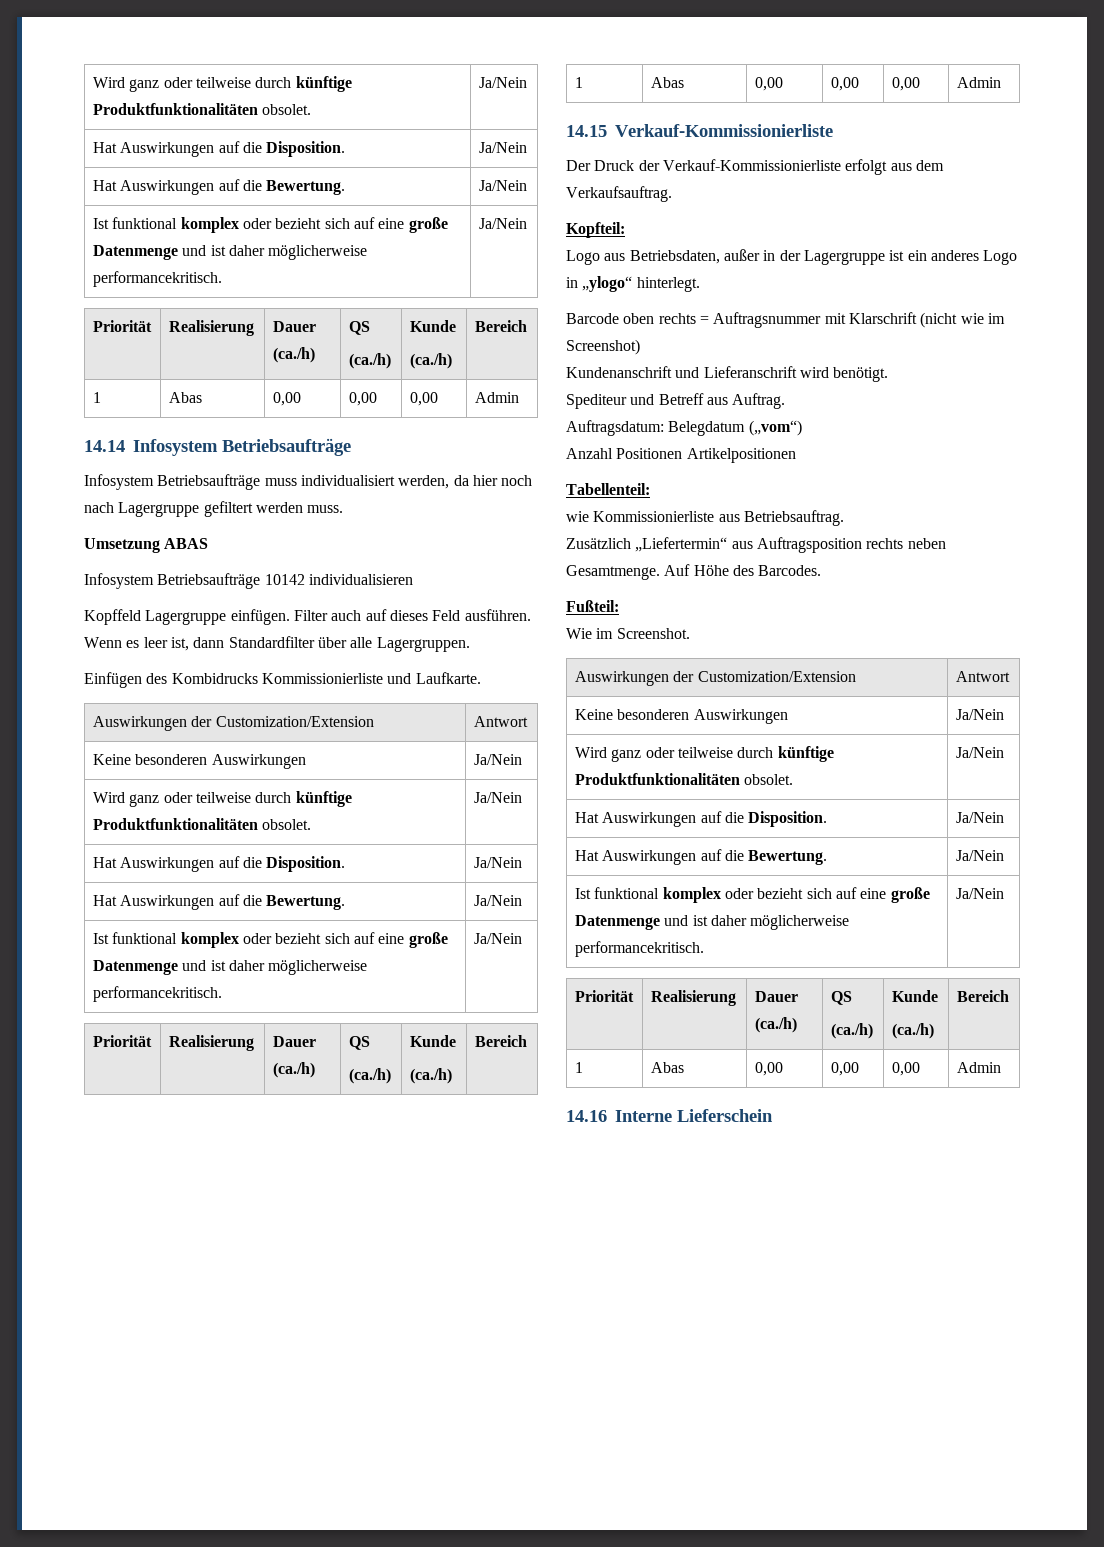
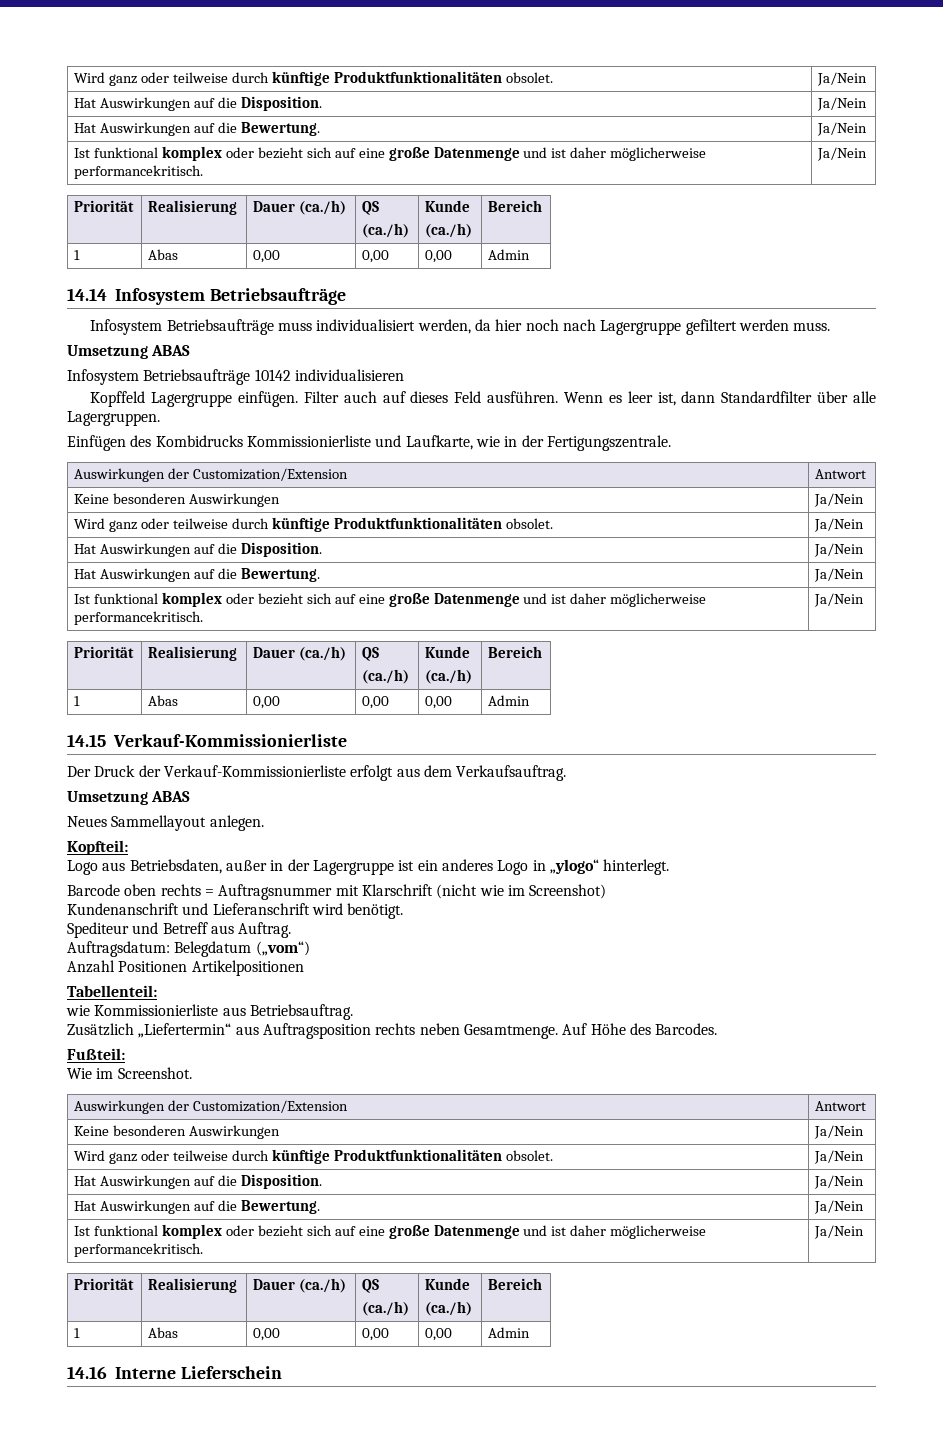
[415,672,481,684] Laufkarte. -> [405,435,671,451] Laufkarte, wie in der Fertigungszentrale.
(672, 194) none -> [67,791,191,805] [67,815,264,831] // Umsetzung ABAS // Neues Sammellayout anlegen.

